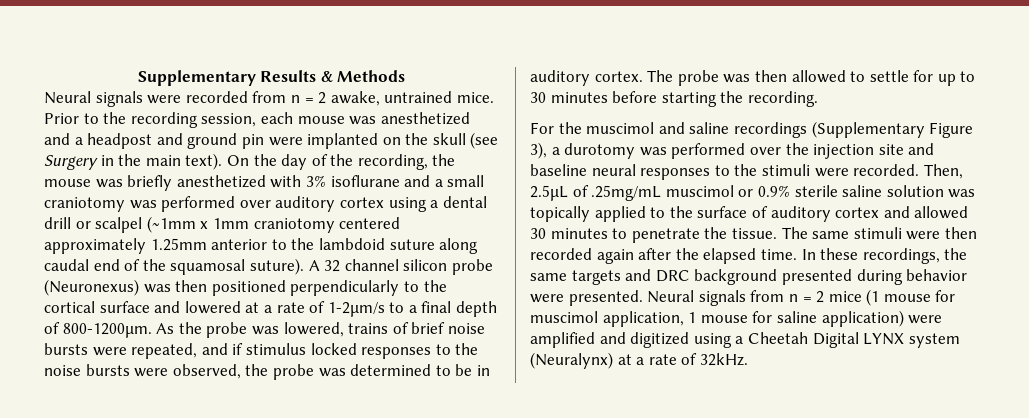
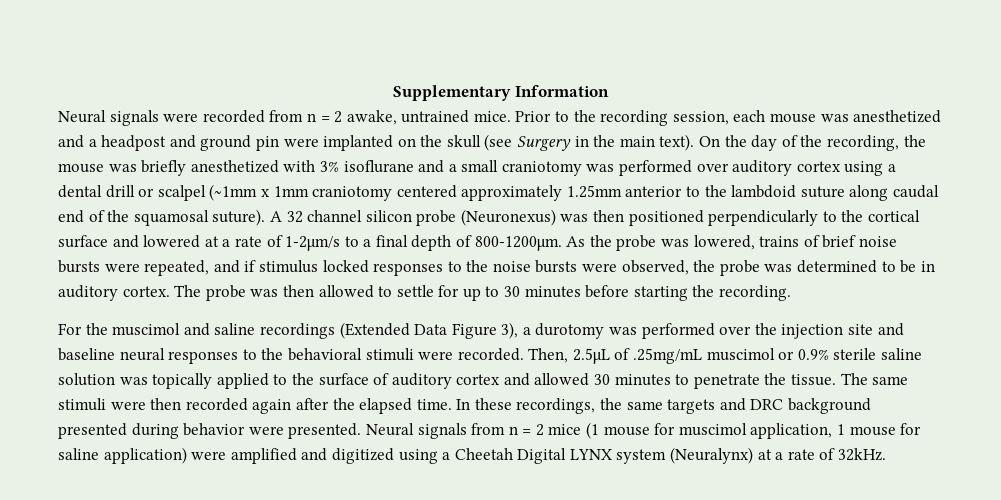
[260,70,406,82] Results & Methods -> [514,85,609,97] Information
[811,121,925,138] (Supplementary -> [339,322,448,339] (Extended Data
(758, 170) none -> [287,348,362,361] behavioral

